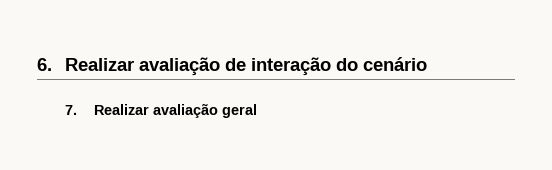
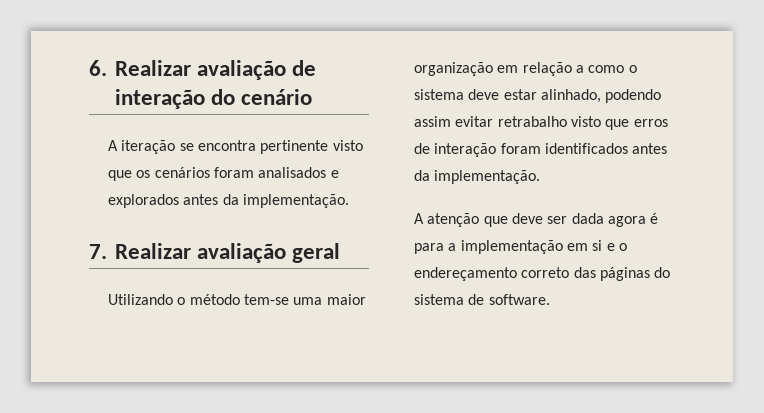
[65,103,257,118] 7. Realizar avaliação geral -> [107,140,363,154] [107,167,339,181] [107,194,349,208] [89,243,341,263] [107,294,366,305] [413,62,637,76] [413,89,662,103] [413,116,668,130] [413,143,668,157] [413,170,541,184] [413,213,659,227] [413,240,627,254] [413,267,671,281] [413,294,550,305] A iteração se encontra pertinente visto que os cenários foram analisados e explorados antes da implementação. // 7. Realizar avaliação geral // Utilizando o método tem-se uma maior organização em relação a como o sistema deve estar alinhado, podendo assim evitar retrabalho visto que erros de interação foram identificados antes da implementação. // A atenção que deve ser dada agora é para a implementação em si e o endereçamento correto das páginas do sistema de software.

